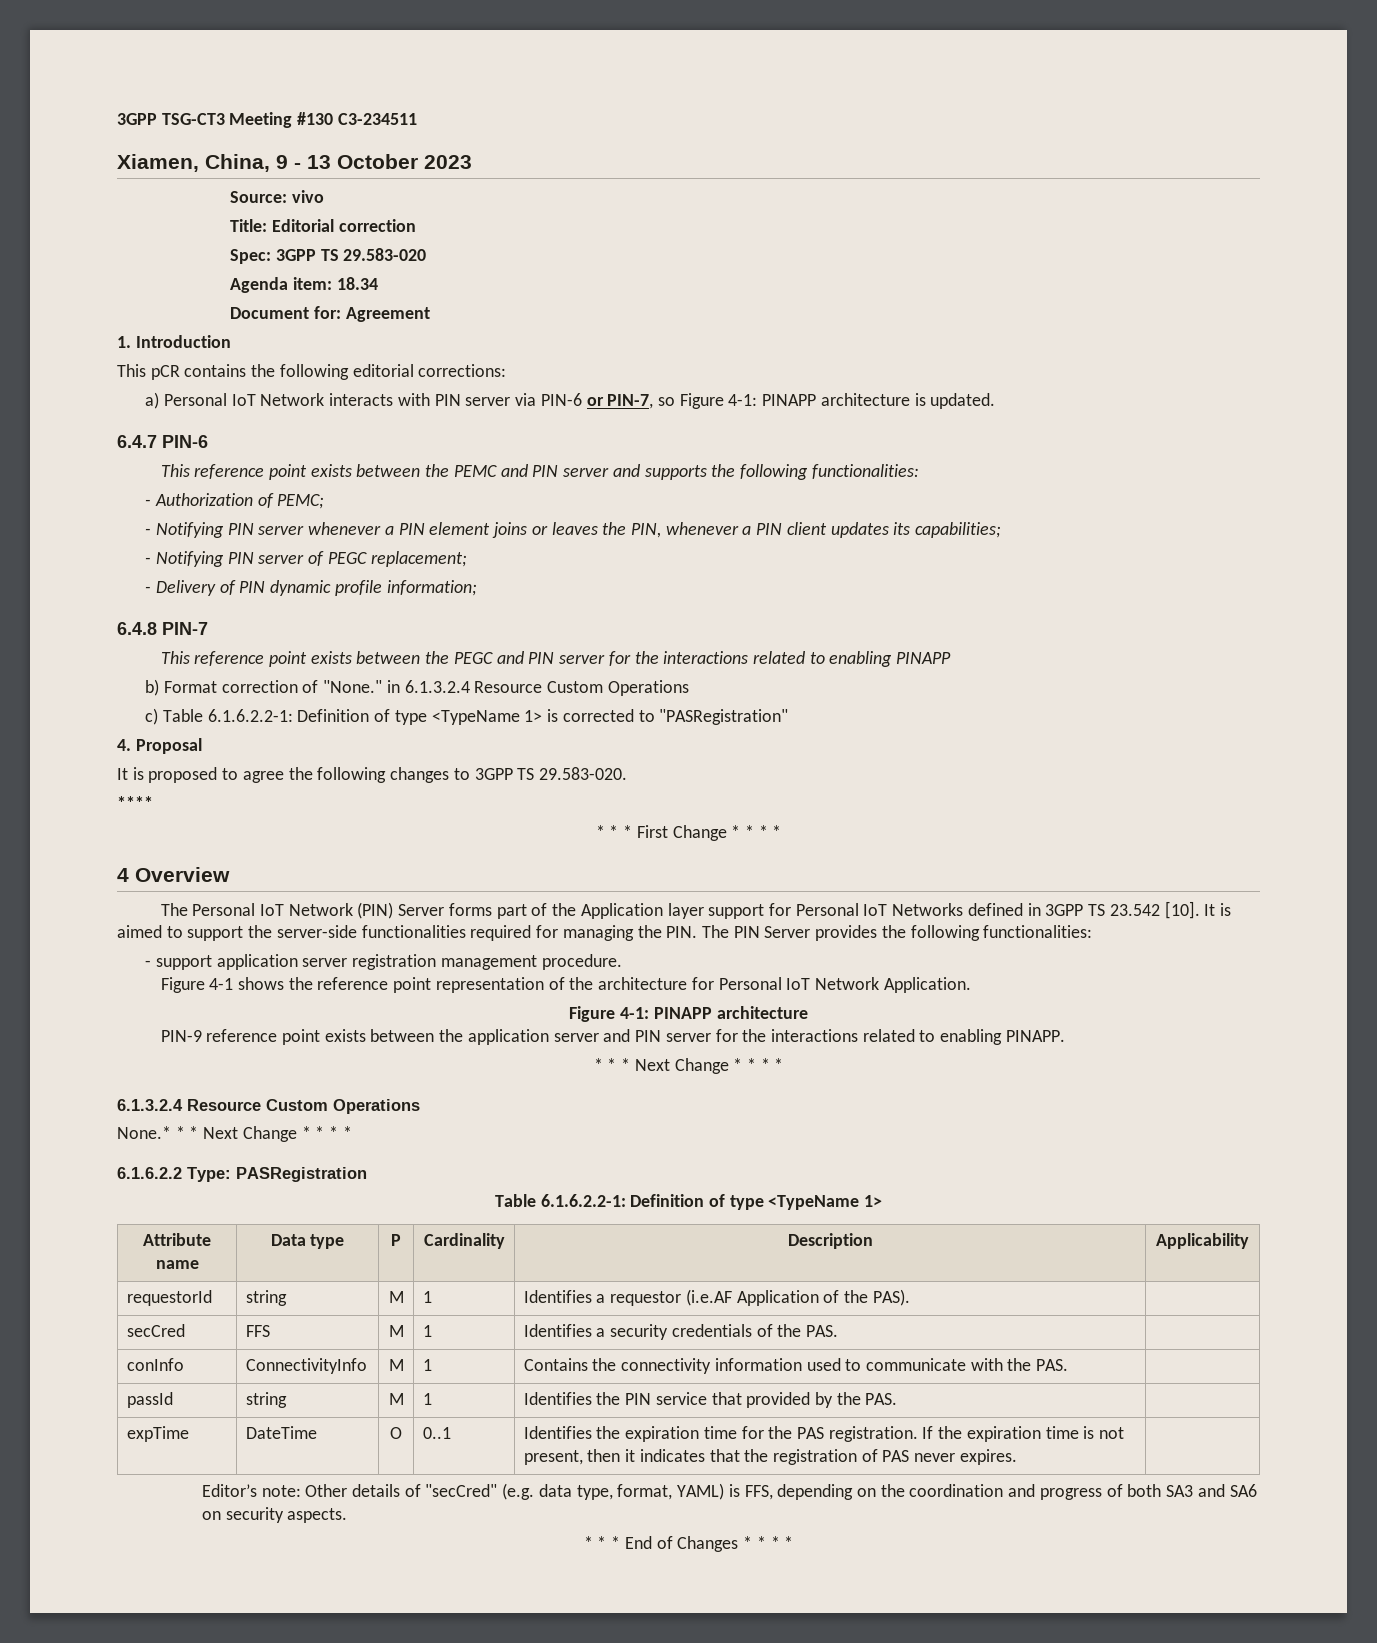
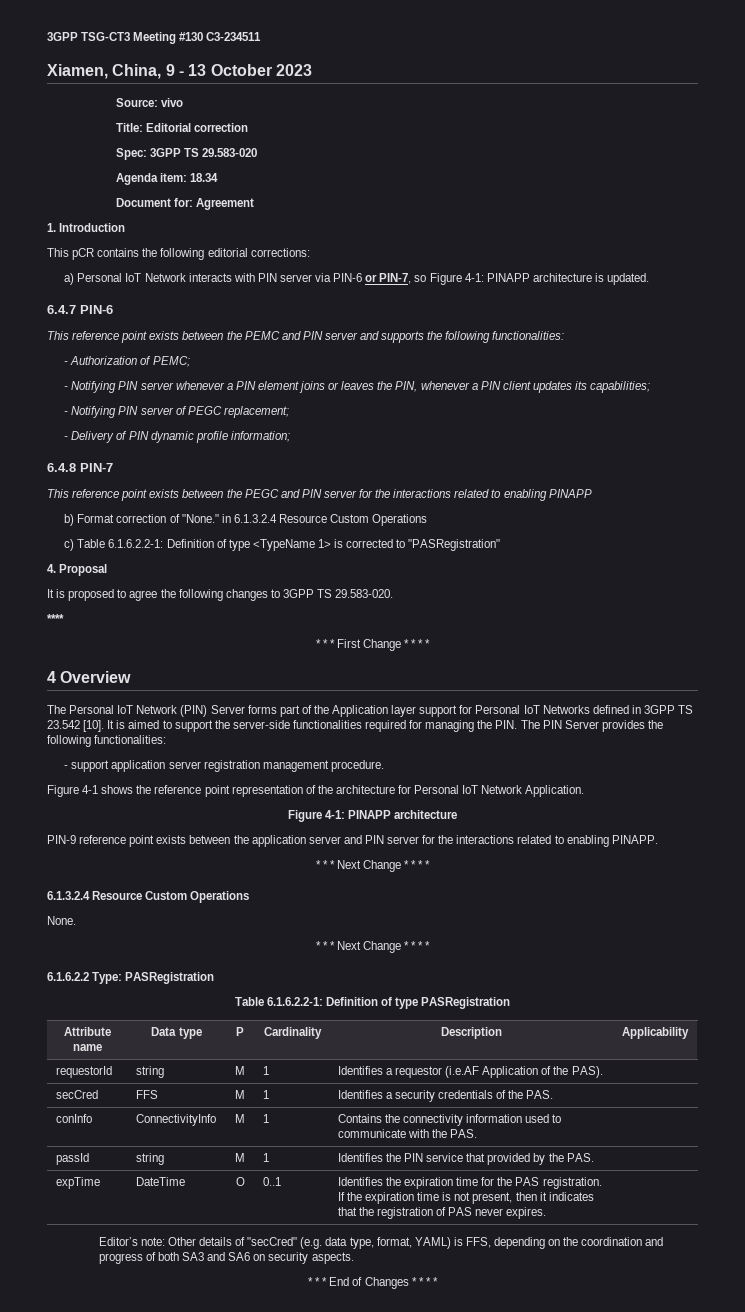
[117,1126,171,1139] None.* -> [47,916,76,925] [315,941,321,950] None. // *
[768,1195,883,1210] <TypeName 1> -> [421,997,511,1009] PASRegistration

